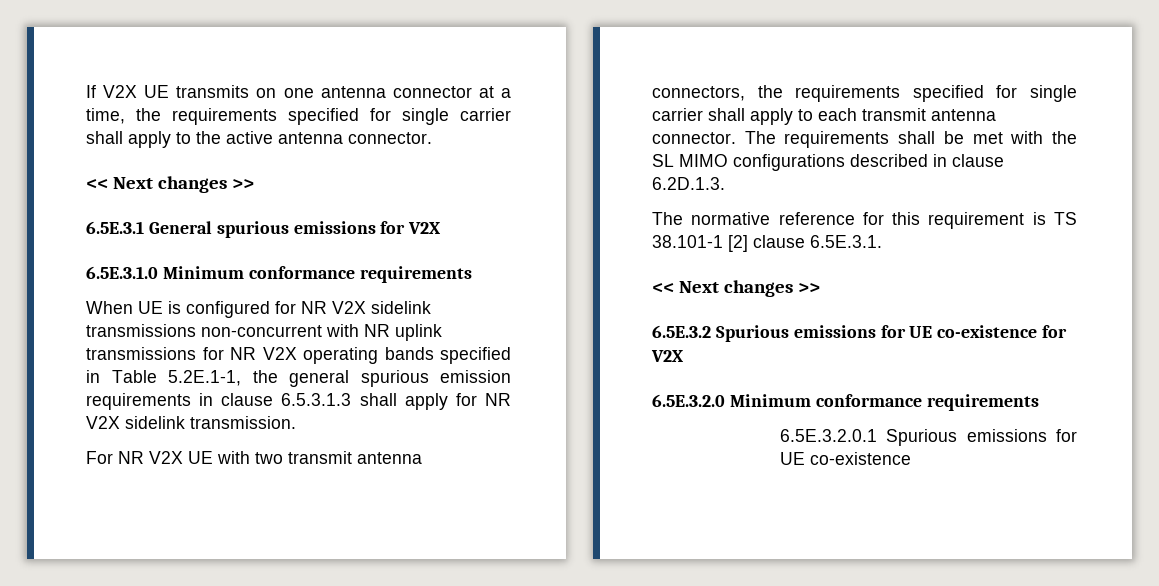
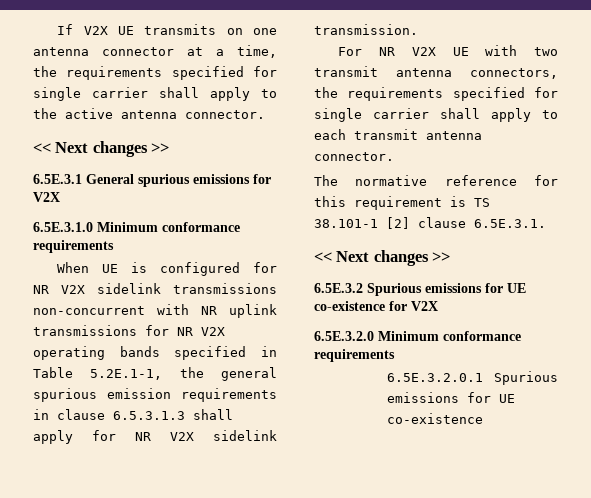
[744,131,1077,148] [652,154,1004,171] [652,177,725,190] The requirements shall be met with the SL MIMO configurations described in clause 6.2D.1.3. -> (394, 156) none

